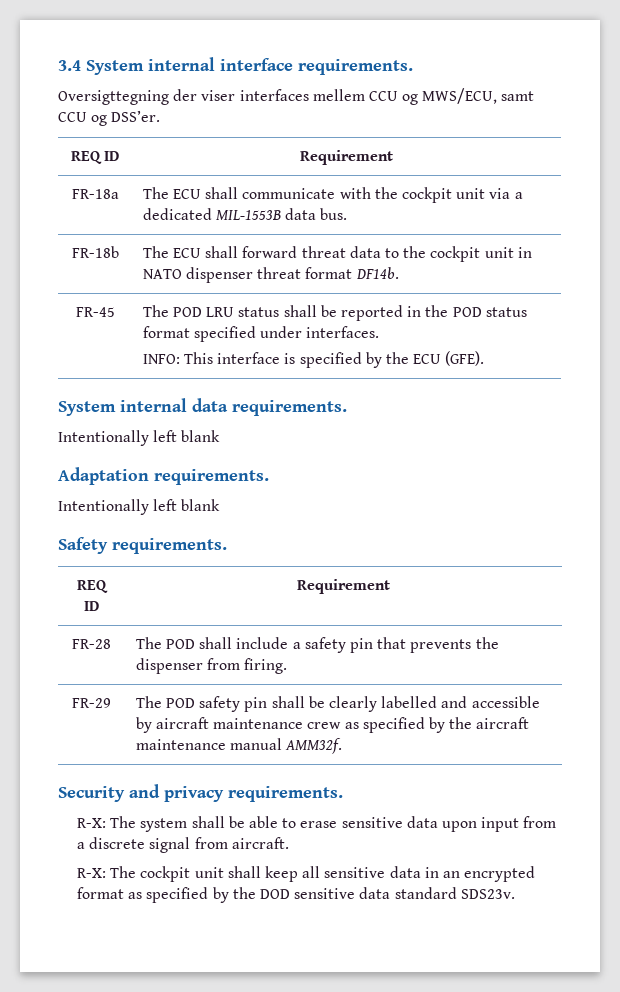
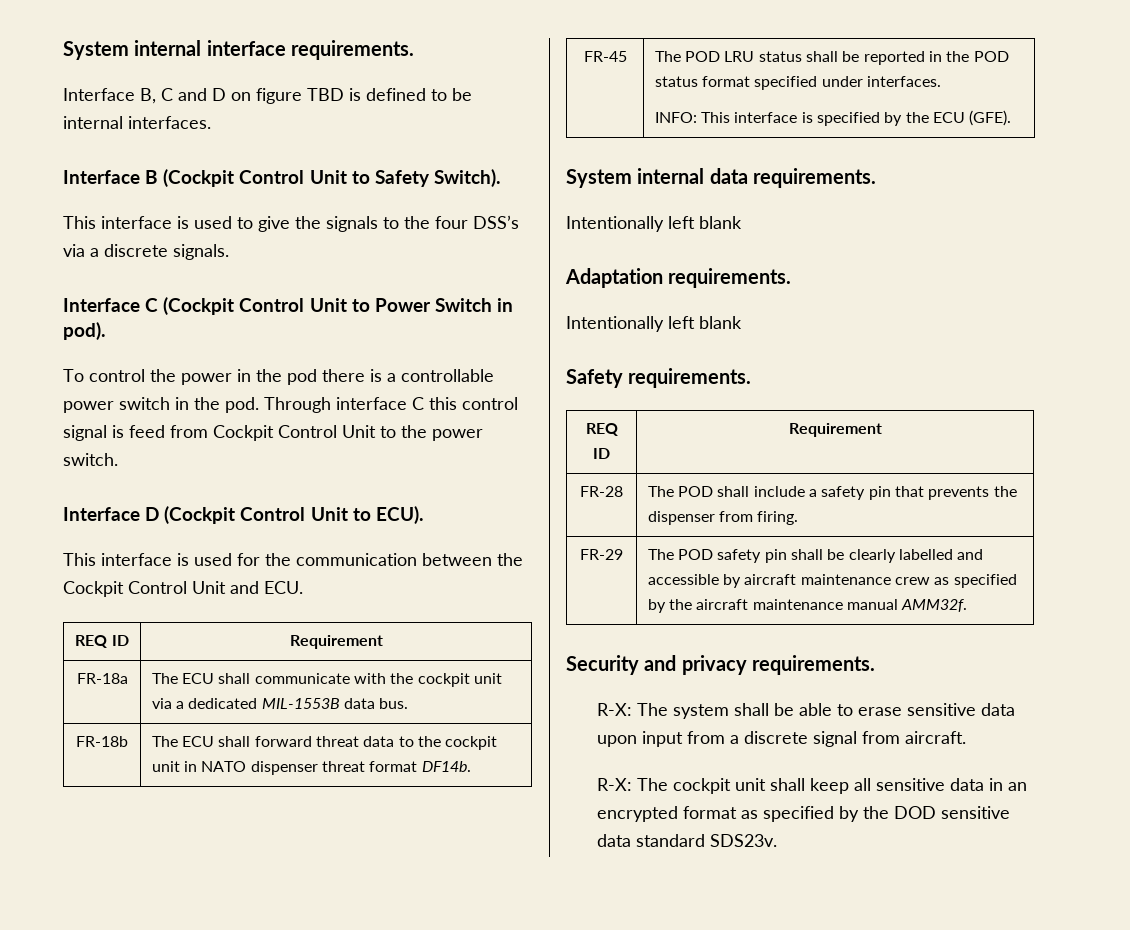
[58,60,81,71] 3.4 -> (63, 50) none
[58,88,535,105] [58,110,161,126] Oversigttegning der viser interfaces mellem CCU og MWS/ECU, samt CCU og DSS’er. -> [63,88,472,104] [63,116,211,129] [63,169,501,187] [63,215,519,232] [63,244,229,260] [63,297,514,315] [63,322,106,340] [63,369,494,385] [63,397,518,413] [63,425,483,441] [63,453,118,466] [63,506,424,524] [63,553,523,566] [63,581,303,597] Interface B, C and D on figure TBD is defined to be internal interfaces. // Interface B (Cockpit Control Unit to Safety Switch). // This interface is used to give the signals to the four DSS’s via a discrete signals. // Interface C (Cockpit Control Unit to Power Switch in pod). // To control the power in the pod there is a controllable power switch in the pod. Through interface C this control signal is feed from Cockpit Control Unit to the power switch. // Interface D (Cockpit Control Unit to ECU). // This interface is used for the communication between the Cockpit Control Unit and ECU.

